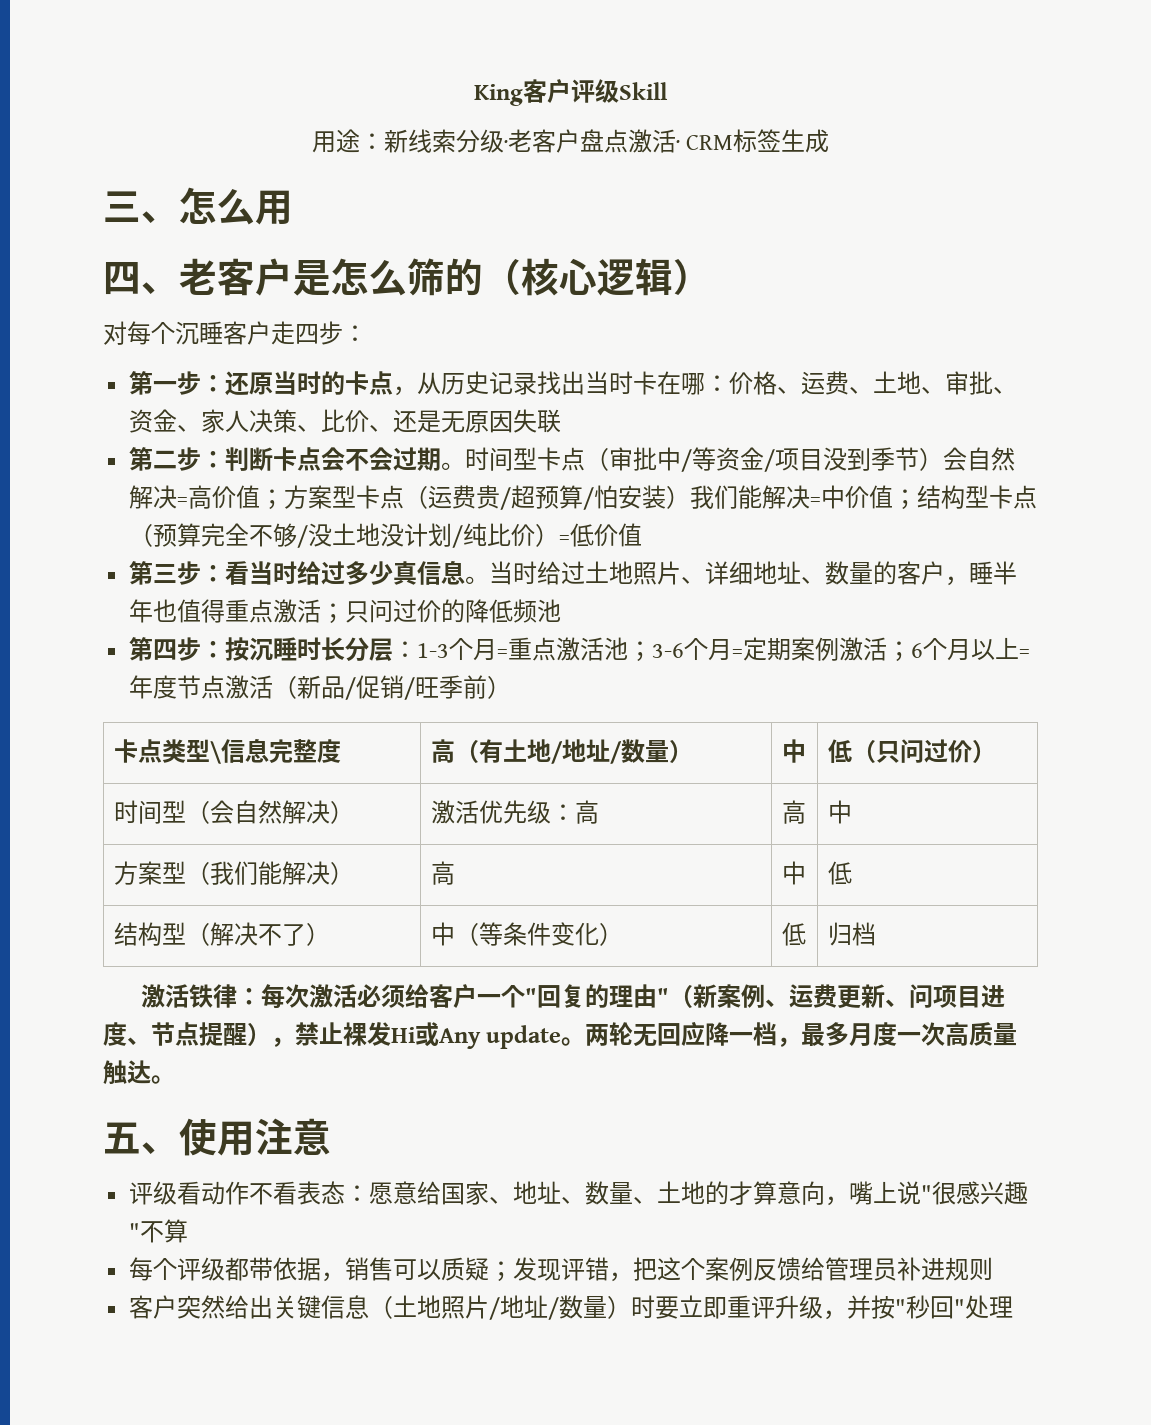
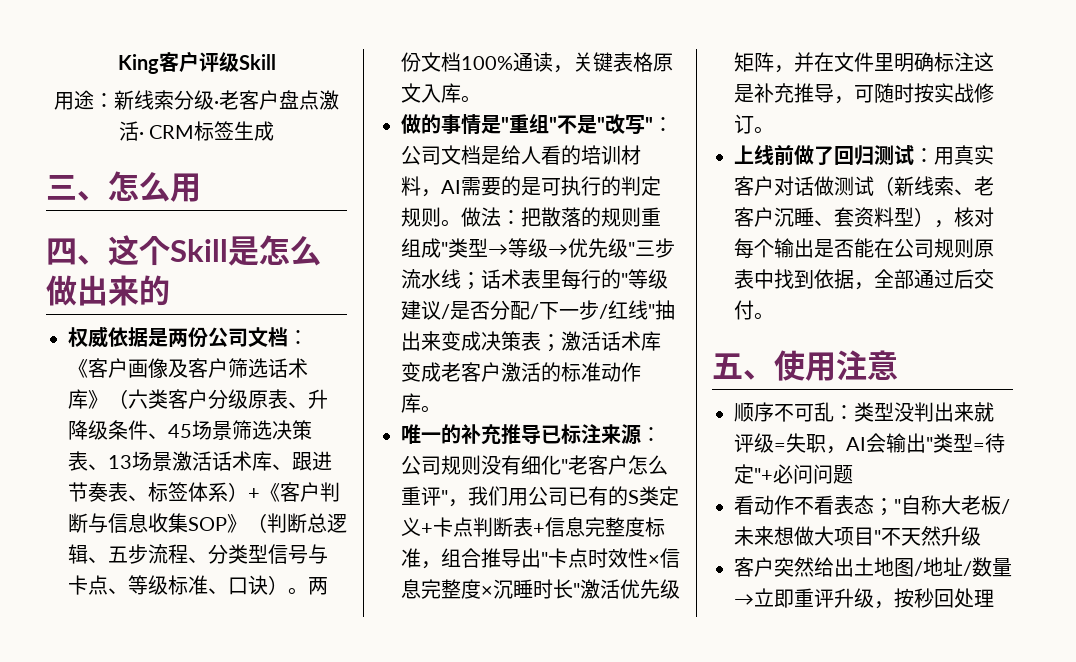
[179,258,711,296] [103,321,367,345] [129,371,1018,396] [129,409,562,433] [129,447,1016,472] [129,485,1038,510] [129,523,643,548] [129,560,1018,586] [129,599,562,624] [129,637,1031,662] [129,675,512,700] [113,738,341,764] [430,739,693,764] [781,739,806,763] [827,739,996,763] [113,800,354,824] [430,800,599,824] [781,800,806,824] [827,800,852,824] [113,861,354,885] [430,861,455,885] [781,861,806,885] [827,861,852,885] [113,922,330,946] [430,922,623,946] [781,922,806,946] [827,922,876,946] [141,984,1006,1009] [103,1022,1018,1049] [103,1060,175,1084] [103,1118,331,1156] [129,1181,1029,1206] [129,1219,189,1243] [129,1257,994,1282] 老客户是怎么筛的（核心逻辑） // 对每个沉睡客户走四步： // 第一步：还原当时的卡点，从历史记录找出当时卡在哪：价格、运费、土地、审批、资金、家人决策、比价、还是无原因失联 // 第二步：判断卡点会不会过期。时间型卡点（审批中/等资金/项目没到季节）会自然解决=高价值；方案型卡点（运费贵/超预算/怕安装）我们能解决=中价值；结构型卡点（预算完全不够/没土地没计划/纯比价）=低价值 // 第三步：看当时给过多少真信息。当时给过土地照片、详细地址、数量的客户，睡半年也值得重点激活；只问过价的降低频池 // 第四步：按沉睡时长分层：1-3个月=重点激活池；3-6个月=定期案例激活；6个月以上=年度节点激活（新品/促销/旺季前） // 卡点类型\信息完整度 | 高（有土地/地址/数量） | 中 | 低（只问过价） // 时间型（会自然解决） | 激活优先级：高 | 高 | 中 // 方案型（我们能解决） | 高 | 中 | 低 // 结构型（解决不了） | 中（等条件变化） | 低 | 归档 // 激活铁律：每次激活必须给客户一个"回复的理由"（新案例、运费更新、问项目进度、节点提醒），禁止裸发Hi或Any update。两轮无回应降一档，最多月度一次高质量触达。 // 五、使用注意 // 评级看动作不看表态：愿意给国家、地址、数量、土地的才算意向，嘴上说"很感兴趣"不算 // 每个评级都带依据，销售可以质疑；发现评错，把这个案例反馈给管理员补进规则 -> [108,235,321,266] [46,275,170,306] [68,326,308,348] [68,358,308,378] [68,389,328,409] [68,420,312,440] [68,451,332,471] [68,482,340,502] [68,513,347,533] [68,544,328,564] [68,575,328,595] [401,52,673,73] [401,83,481,103] [401,114,673,135] [401,145,641,165] [401,176,661,197] [401,207,661,227] [401,238,675,258] [401,269,668,290] [401,300,675,320] [401,331,661,352] [401,362,641,382] [401,393,441,413] [401,424,661,445] [401,455,668,475] [401,486,679,507] [401,517,665,537] [401,548,680,569] [401,579,680,599] [734,52,994,73] [734,83,994,104] [734,114,774,134] [734,145,994,166] [734,176,994,196] [734,207,994,228] [734,238,994,259] [734,269,994,290] [734,300,774,320] [712,350,898,381] [734,402,994,422] [734,433,1005,454] [734,464,853,484] [734,495,1010,516] [734,526,981,546] 这个Skill是怎么做出来的 // 权威依据是两份公司文档：《客户画像及客户筛选话术库》（六类客户分级原表、升降级条件、45场景筛选决策表、13场景激活话术库、跟进节奏表、标签体系）+《客户判断与信息收集SOP》（判断总逻辑、五步流程、分类型信号与卡点、等级标准、口诀）。两份文档100%通读，关键表格原文入库。 // 做的事情是"重组"不是"改写"：公司文档是给人看的培训材料，AI需要的是可执行的判定规则。做法：把散落的规则重组成"类型→等级→优先级"三步流水线；话术表里每行的"等级建议/是否分配/下一步/红线"抽出来变成决策表；激活话术库变成老客户激活的标准动作库。 // 唯一的补充推导已标注来源：公司规则没有细化"老客户怎么重评"，我们用公司已有的S类定义+卡点判断表+信息完整度标准，组合推导出"卡点时效性×信息完整度×沉睡时长"激活优先级矩阵，并在文件里明确标注这是补充推导，可随时按实战修订。 // 上线前做了回归测试：用真实客户对话做测试（新线索、老客户沉睡、套资料型），核对每个输出是否能在公司规则原表中找到依据，全部通过后交付。 // 五、使用注意 // 顺序不可乱：类型没判出来就评级=失职，AI会输出"类型=待定"+必问问题 // 看动作不看表态；"自称大老板/未来想做大项目"不天然升级
[273,1295,680,1320] 关键信息（土地照片/地址/数量）时要 -> [854,557,1012,577] [734,594,754,606] 土地图/地址/数量→
[847,1295,966,1319] 并按"秒回" -> [894,588,954,608] 按秒回

